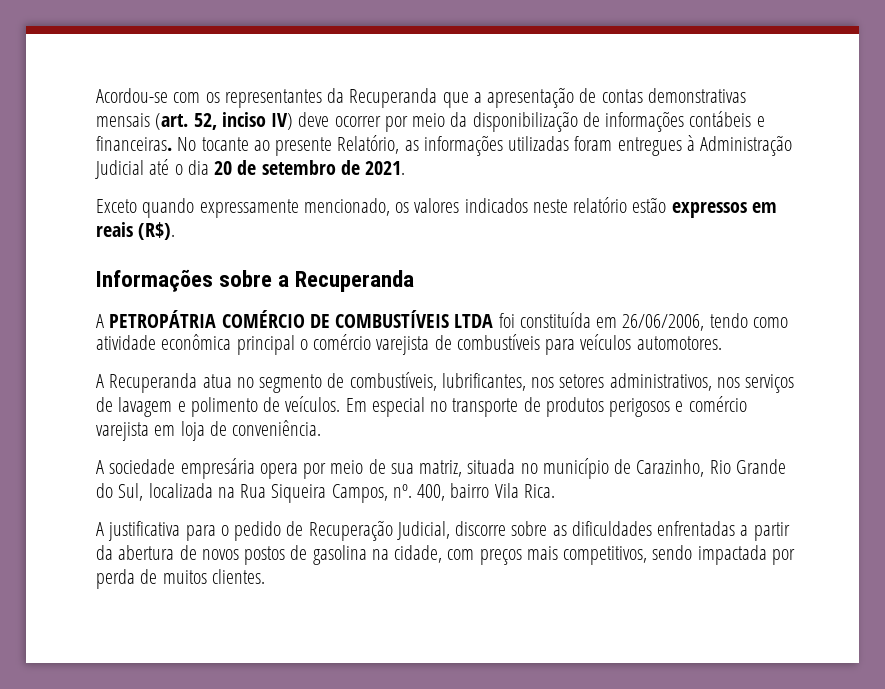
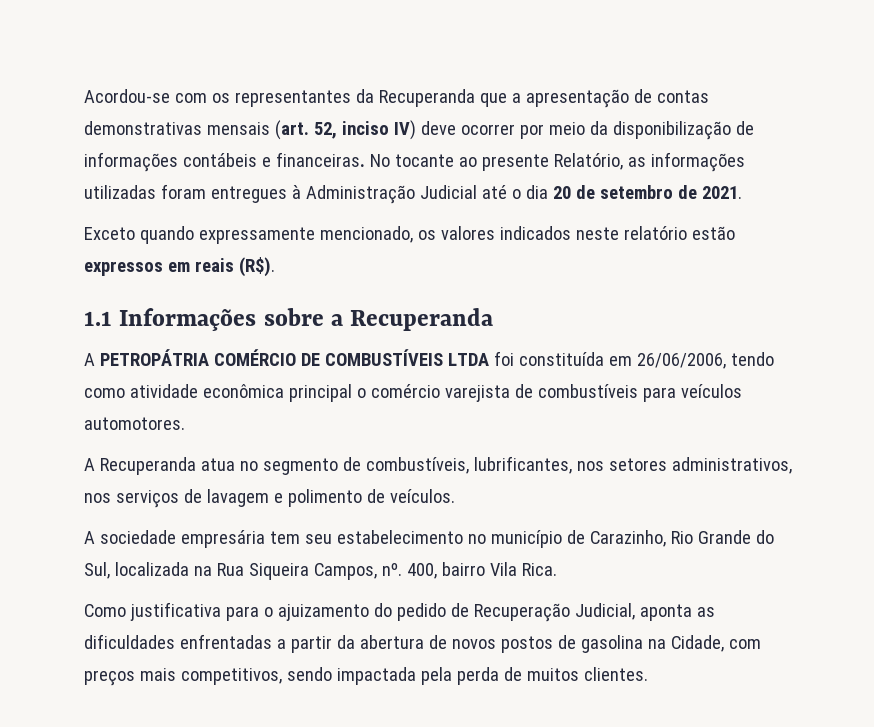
(176, 231) none -> [84,311,112,326] 1.1
[345,396,747,417] [96,420,322,441] [96,458,516,479] Em especial no transporte de produtos perigosos e comércio varejista em loja de conveniência. // A sociedade empresária opera por meio de sua matriz, situada -> [84,530,463,548] // A sociedade empresária tem seu estabelecimento
[96,522,104,536] A -> [84,604,126,617] Como
(229, 530) none -> [277,603,392,621] ajuizamento do
[455,521,548,536] discorre sobre -> [639,604,692,621] aponta
[394,545,443,563] cidade, -> [670,635,724,652] Cidade,
[771,549,795,565] por -> [420,667,452,685] pela

